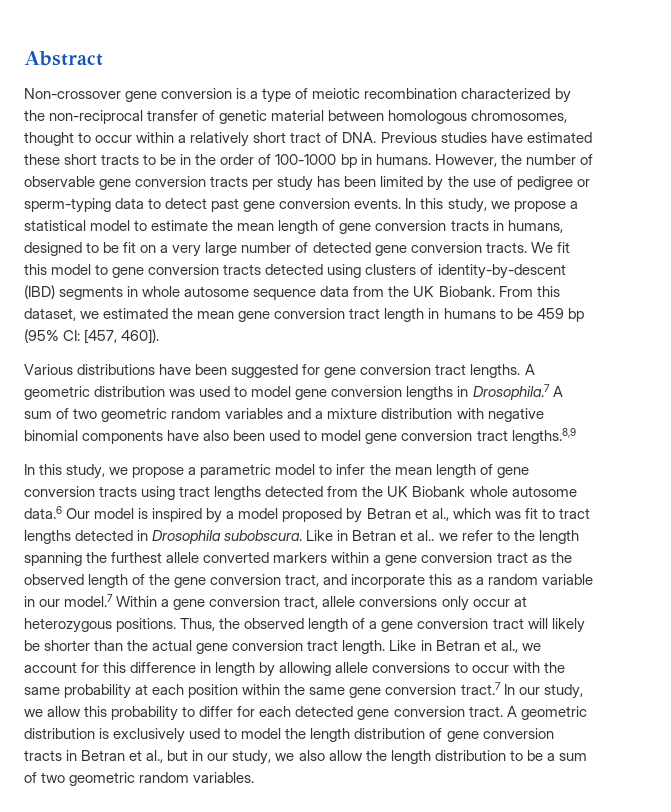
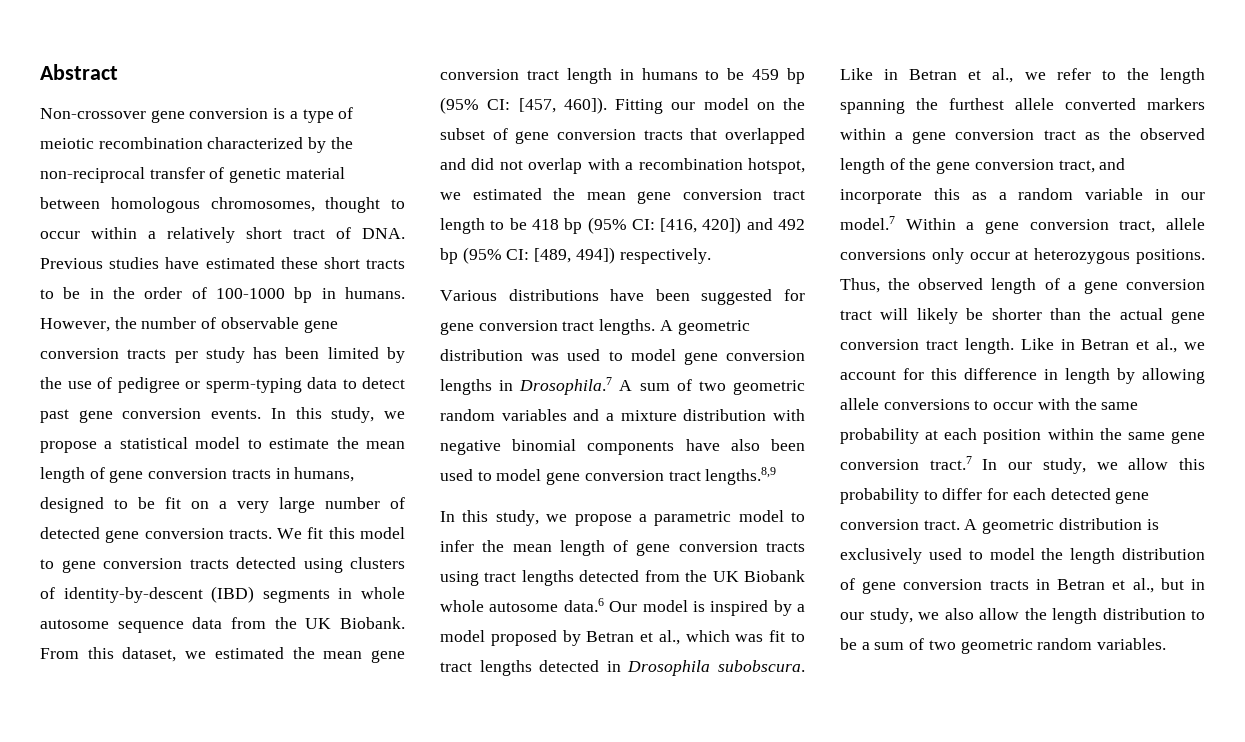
(160, 336) none -> [615,98,805,114] [440,128,805,144] [440,158,805,174] [440,188,805,204] [440,217,805,234] [440,247,711,264] Fitting our model on the subset of gene conversion tracts that overlapped and did not overlap with a recombination hotspot, we estimated the mean gene conversion tract length to be 418 bp (95% CI: [416, 420]) and 492 bp (95% CI: [489, 494]) respectively.
[417,530,435,541] al.. -> [992,68,1014,83] al.,

